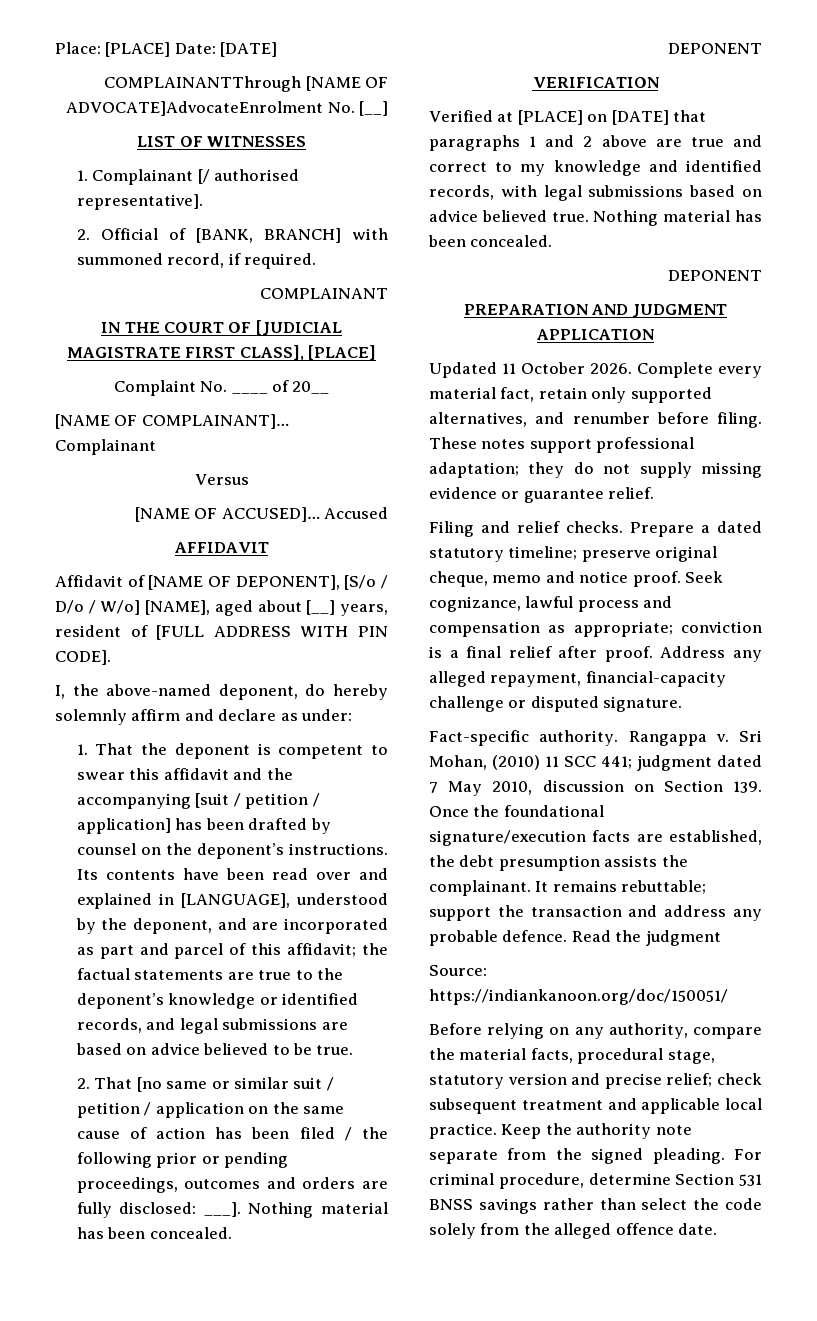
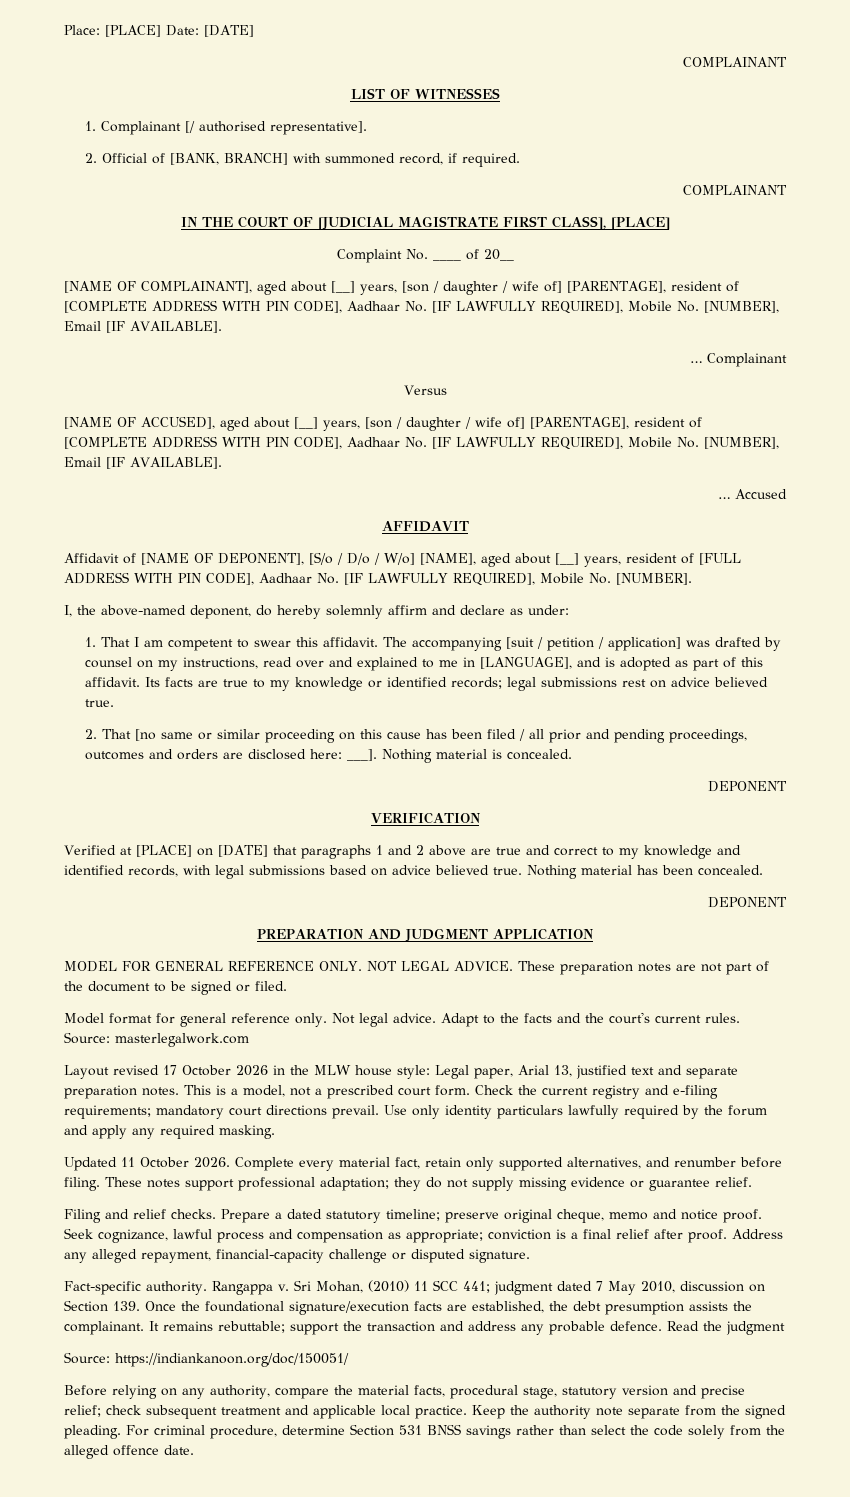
[104,76,389,92] [66,101,388,116] COMPLAINANTThrough [NAME OF ADVOCATE]AdvocateEnrolment No. [__] -> [683,57,787,67] COMPLAINANT
[141,414,289,429] [55,439,156,455] [194,474,249,485] [134,507,320,522] COMPLAINANT]… Complainant // Versus // [NAME OF ACCUSED]… -> [141,281,739,295] [64,300,779,314] [64,321,222,333] [690,353,787,367] [403,385,447,395] [64,416,702,431] [64,436,779,450] [64,457,222,469] [718,497,730,499] COMPLAINANT], aged about [__] years, [son / daughter / wife of] [PARENTAGE], resident of [COMPLETE ADDRESS WITH PIN CODE], Aadhaar No. [IF LAWFULLY REQUIRED], Mobile No. [NUMBER], Email [IF AVAILABLE]. // … Complainant // Versus // [NAME OF ACCUSED], aged about [__] years, [son / daughter / wife of] [PARENTAGE], resident of [COMPLETE ADDRESS WITH PIN CODE], Aadhaar No. [IF LAWFULLY REQUIRED], Mobile No. [NUMBER], Email [IF AVAILABLE]. // …
[55,650,111,665] CODE]. -> [206,573,692,586] CODE], Aadhaar No. [IF LAWFULLY REQUIRED], Mobile No. [NUMBER].
[141,743,271,759] the deponent is -> [134,637,164,647] I am
[163,768,293,780] affidavit and the -> [323,637,408,647] affidavit. The
[175,818,244,830] has been -> [686,640,711,647] was
[165,843,388,859] [76,868,388,880] [76,893,388,909] [75,918,388,934] [76,943,388,959] [76,968,224,980] the deponent’s instructions. Its contents have been read over and explained in [LANGUAGE], understood by the deponent, and are incorporated as part and parcel of this affidavit; the factual statements -> [158,657,764,671] [85,677,194,687] my instructions, read over and explained to me in [LANGUAGE], and is adopted as part of this affidavit. Its facts
[317,968,344,980] [76,993,164,1009] the deponent’s -> [270,680,291,691] my
[76,1018,348,1034] [75,1043,313,1055] records, and legal submissions are based on advice believed to be -> [451,677,769,691] records; legal submissions rest on advice believed
[293,1077,334,1091] [76,1102,345,1118] [76,1127,388,1141] [76,1152,220,1168] suit / petition / application on the same cause of action has been filed / the following prior or -> [265,729,611,743] proceeding on this cause has been filed / all prior and
[76,1202,197,1218] fully disclosed: -> [248,749,343,760] disclosed here:
[76,1227,146,1239] has been -> [492,749,503,759] is
(654, 334) none -> [64,961,769,975] [64,981,287,995] [64,1012,740,1027] [64,1032,249,1047] [64,1065,738,1079] [64,1085,718,1099] [64,1105,767,1119] [64,1125,275,1139] // MODEL FOR GENERAL REFERENCE ONLY. NOT LEGAL ADVICE. These preparation notes are not part of the document to be signed or filed. // Model format for general reference only. Not legal advice. Adapt to the facts and the court's current rules. Source: masterlegalwork.com // Layout revised 17 October 2026 in the MLW house style: Legal paper, Arial 13, justified text and separate preparation notes. This is a model, not a prescribed court form. Check the current registry and e-filing requirements; mandatory court directions prevail. Use only identity particulars lawfully required by the forum and apply any required masking.

